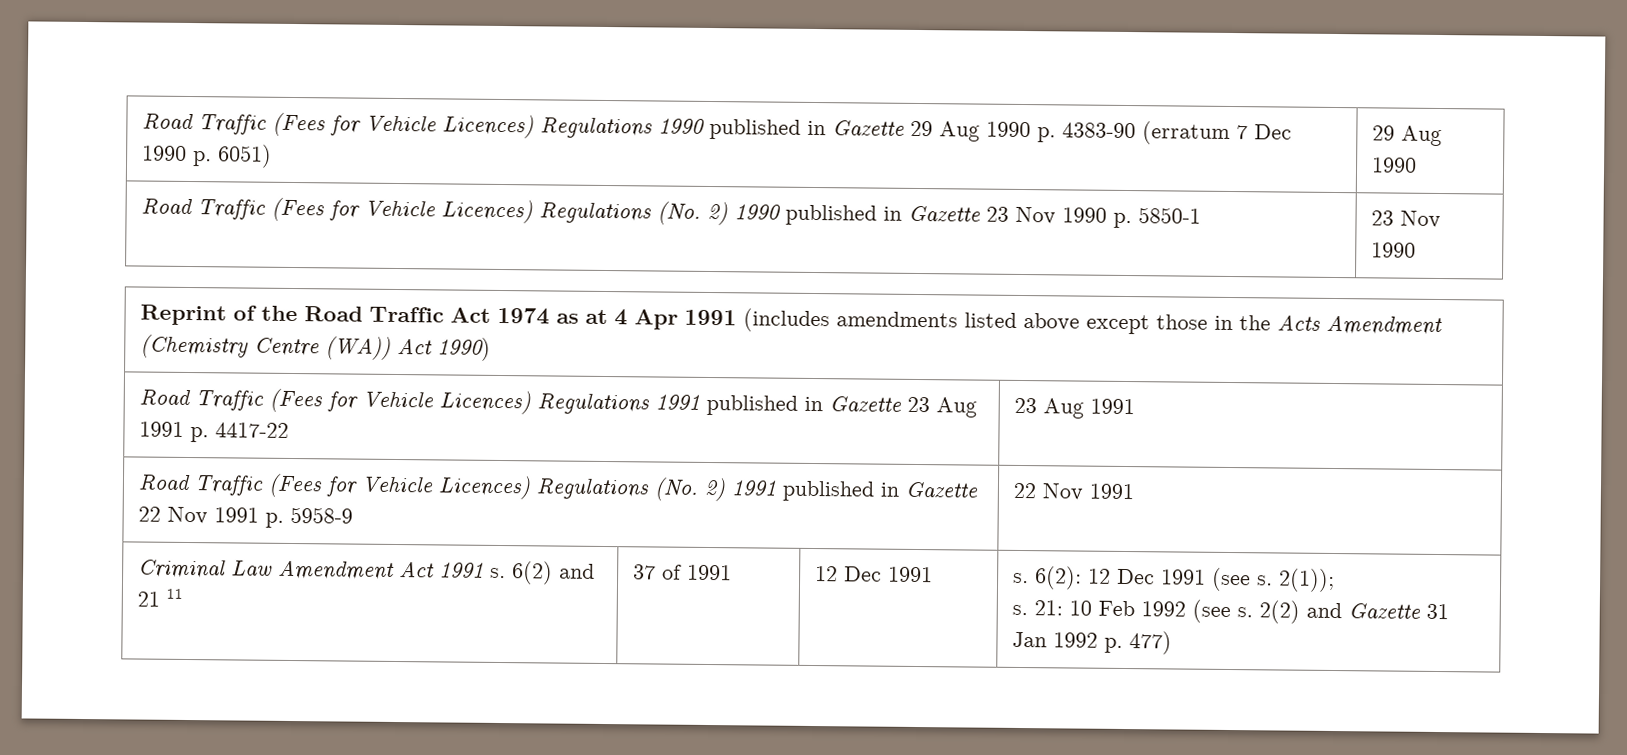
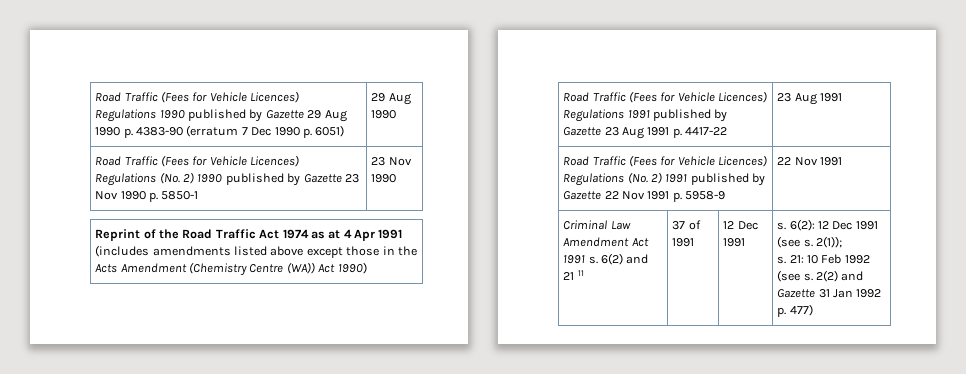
[806,120,826,136] in -> [249,109,263,122] by
[882,206,902,221] in -> [287,173,301,186] by
[803,396,823,412] in -> [714,109,728,122] by
[879,482,899,497] in -> [752,173,766,186] by

